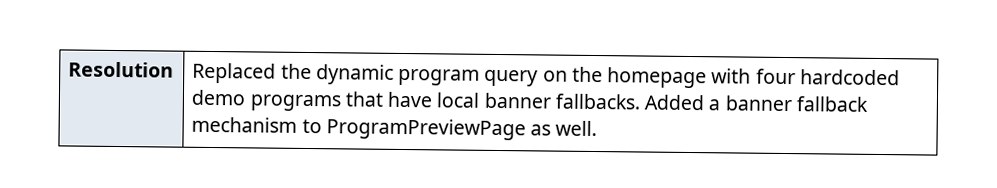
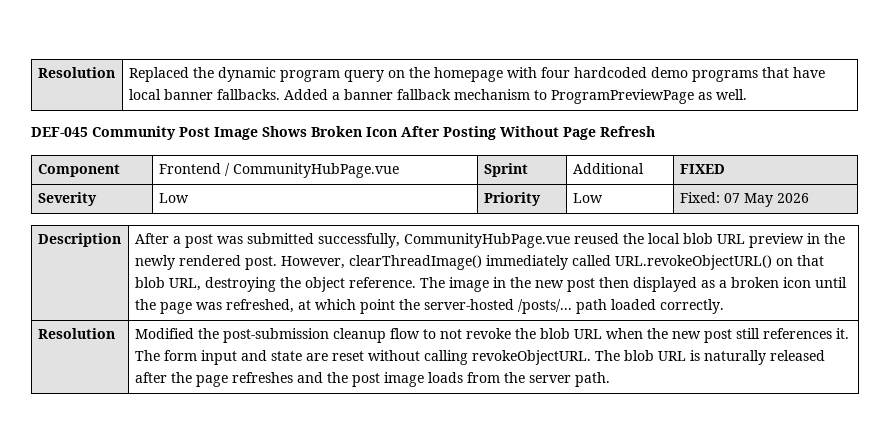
(598, 128) none -> [31,126,655,140] [37,164,120,177] [158,163,399,178] [483,163,528,177] [572,163,644,174] [679,164,725,174] [37,192,97,206] [158,193,189,203] [483,192,541,206] [572,193,603,203] [679,192,809,207] [37,233,121,247] [134,233,845,248] [134,255,824,270] [134,277,847,292] [134,299,724,314] [37,328,115,339] [134,328,849,343] [134,350,825,365] [134,372,610,387] // DEF-045 Community Post Image Shows Broken Icon After Posting Without Page Refresh // Component | Frontend / CommunityHubPage.vue | Sprint | Additional | FIXED // Severity | Low | Priority | Low | Fixed: 07 May 2026 // Description | After a post was submitted successfully, CommunityHubPage.vue reused the local blob URL preview in the newly rendered post. However, clearThreadImage() immediately called URL.revokeObjectURL() on that blob URL, destroying the object reference. The image in the new post then displayed as a broken icon until the page was refreshed, at which point the server-hosted /posts/... path loaded correctly. // Resolution | Modified the post-submission cleanup flow to not revoke the blob URL when the new post still references it. The form input and state are reset without calling revokeObjectURL. The blob URL is naturally released after the page refreshes and the post image loads from the server path.

